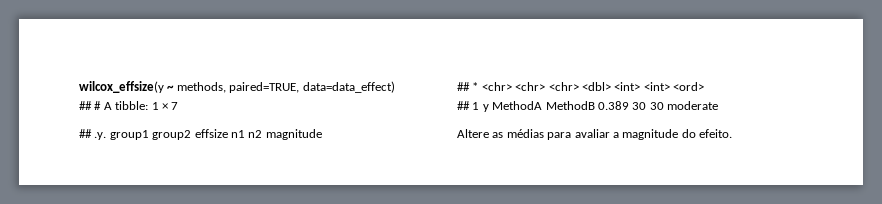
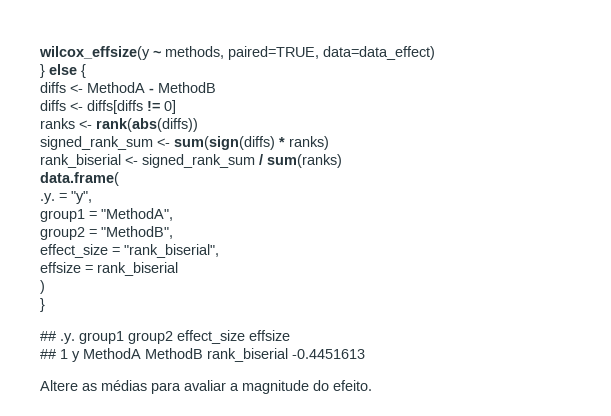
[79,101,179,110] ## # A tibble: 1 × 7 -> [40,64,86,78] [40,82,216,93] [40,100,176,114] [40,118,198,132] [40,136,329,150] [40,154,342,168] [40,172,119,186] [40,191,92,204] [40,208,173,222] [40,226,173,240] [40,244,219,258] [40,262,178,276] [40,280,45,294] [40,298,45,312] } else { // diffs <- MethodA - MethodB // diffs <- diffs[diffs != 0] // ranks <- rank(abs(diffs)) // signed_rank_sum <- sum(sign(diffs) * ranks) // rank_biserial <- signed_rank_sum / sum(ranks) // data.frame( // .y. = "y", // group1 = "MethodA", // group2 = "MethodB", // effect_size = "rank_biserial", // effsize = rank_biserial // ) // }
[194,129,322,140] [457,82,704,91] effsize n1 n2 magnitude // ## * <chr> <chr> <chr> <dbl> <int> <int> <ord> -> [177,330,290,344] effect_size effsize
[597,101,718,110] 0.389 30 30 moderate -> [207,348,365,362] rank_biserial -0.4451613

